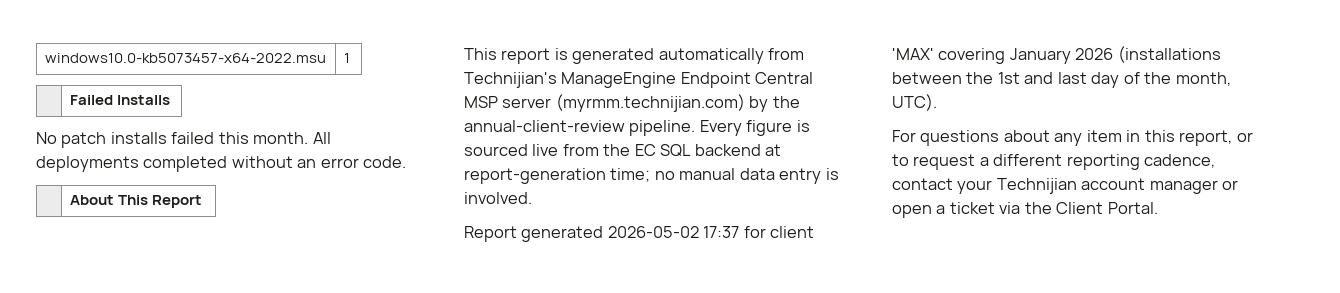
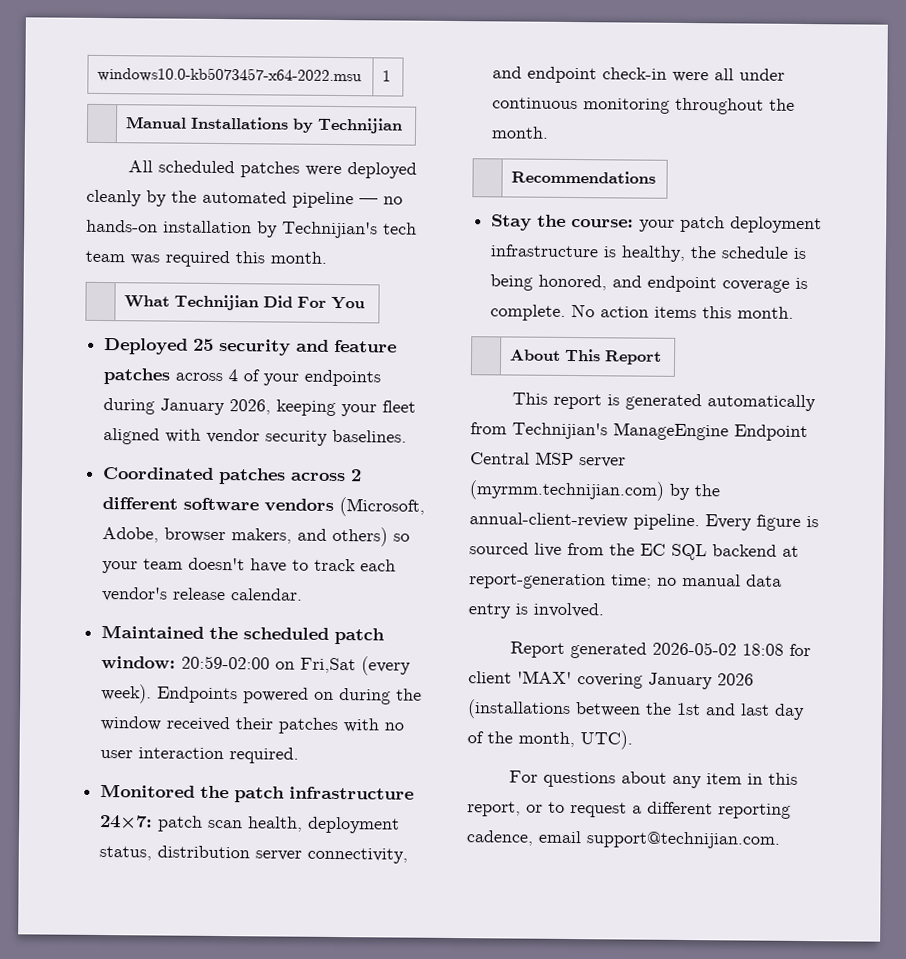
[69,95,170,105] [36,132,331,148] [36,156,407,172] Failed Installs // No patch installs failed this month. All deployments completed without an error code. -> [125,116,404,134] [128,160,418,179] [86,189,403,209] [86,219,417,239] [85,250,327,268] [124,294,366,311] [104,338,398,356] [103,368,382,387] [103,398,417,417] [103,428,408,446] [102,467,363,485] [102,497,426,517] [102,526,411,547] [102,557,397,574] [101,587,304,602] [101,625,386,645] [101,655,412,676] [101,683,423,705] [100,715,405,735] [100,747,300,764] [100,783,415,803] [100,814,401,834] [99,845,409,864] [492,66,786,84] [492,97,796,115] [491,126,550,139] [511,170,657,184] [491,214,823,234] [490,244,807,262] [490,274,809,293] [490,304,795,321] Manual Installations by Technijian // All scheduled patches were deployed cleanly by the automated pipeline — no hands-on installation by Technijian's tech team was required this month. // | What Technijian Did For You // Deployed 25 security and feature patches across 4 of your endpoints during January 2026, keeping your fleet aligned with vendor security baselines. // Coordinated patches across 2 different software vendors (Microsoft, Adobe, browser makers, and others) so your team doesn't have to track each vendor's release calendar. // Maintained the scheduled patch window: 20:59-02:00 on Fri,Sat (every week). Endpoints powered on during the window received their patches with no user interaction required. // Monitored the patch infrastructure 24×7: patch scan health, deployment status, distribution server connectivity, and endpoint check-in were all under continuous monitoring throughout the month. // | Recommendations // Stay the course: your patch deployment infrastructure is healthy, the schedule is being honored, and endpoint coverage is complete. No action items this month.
[703,226,740,238] 17:37 -> [742,643,785,656] 18:08
[892,178,1239,194] [892,202,1158,218] contact your Technijian account manager or open a ticket via the Client Portal. -> [538,830,780,849] email support@technijian.com.

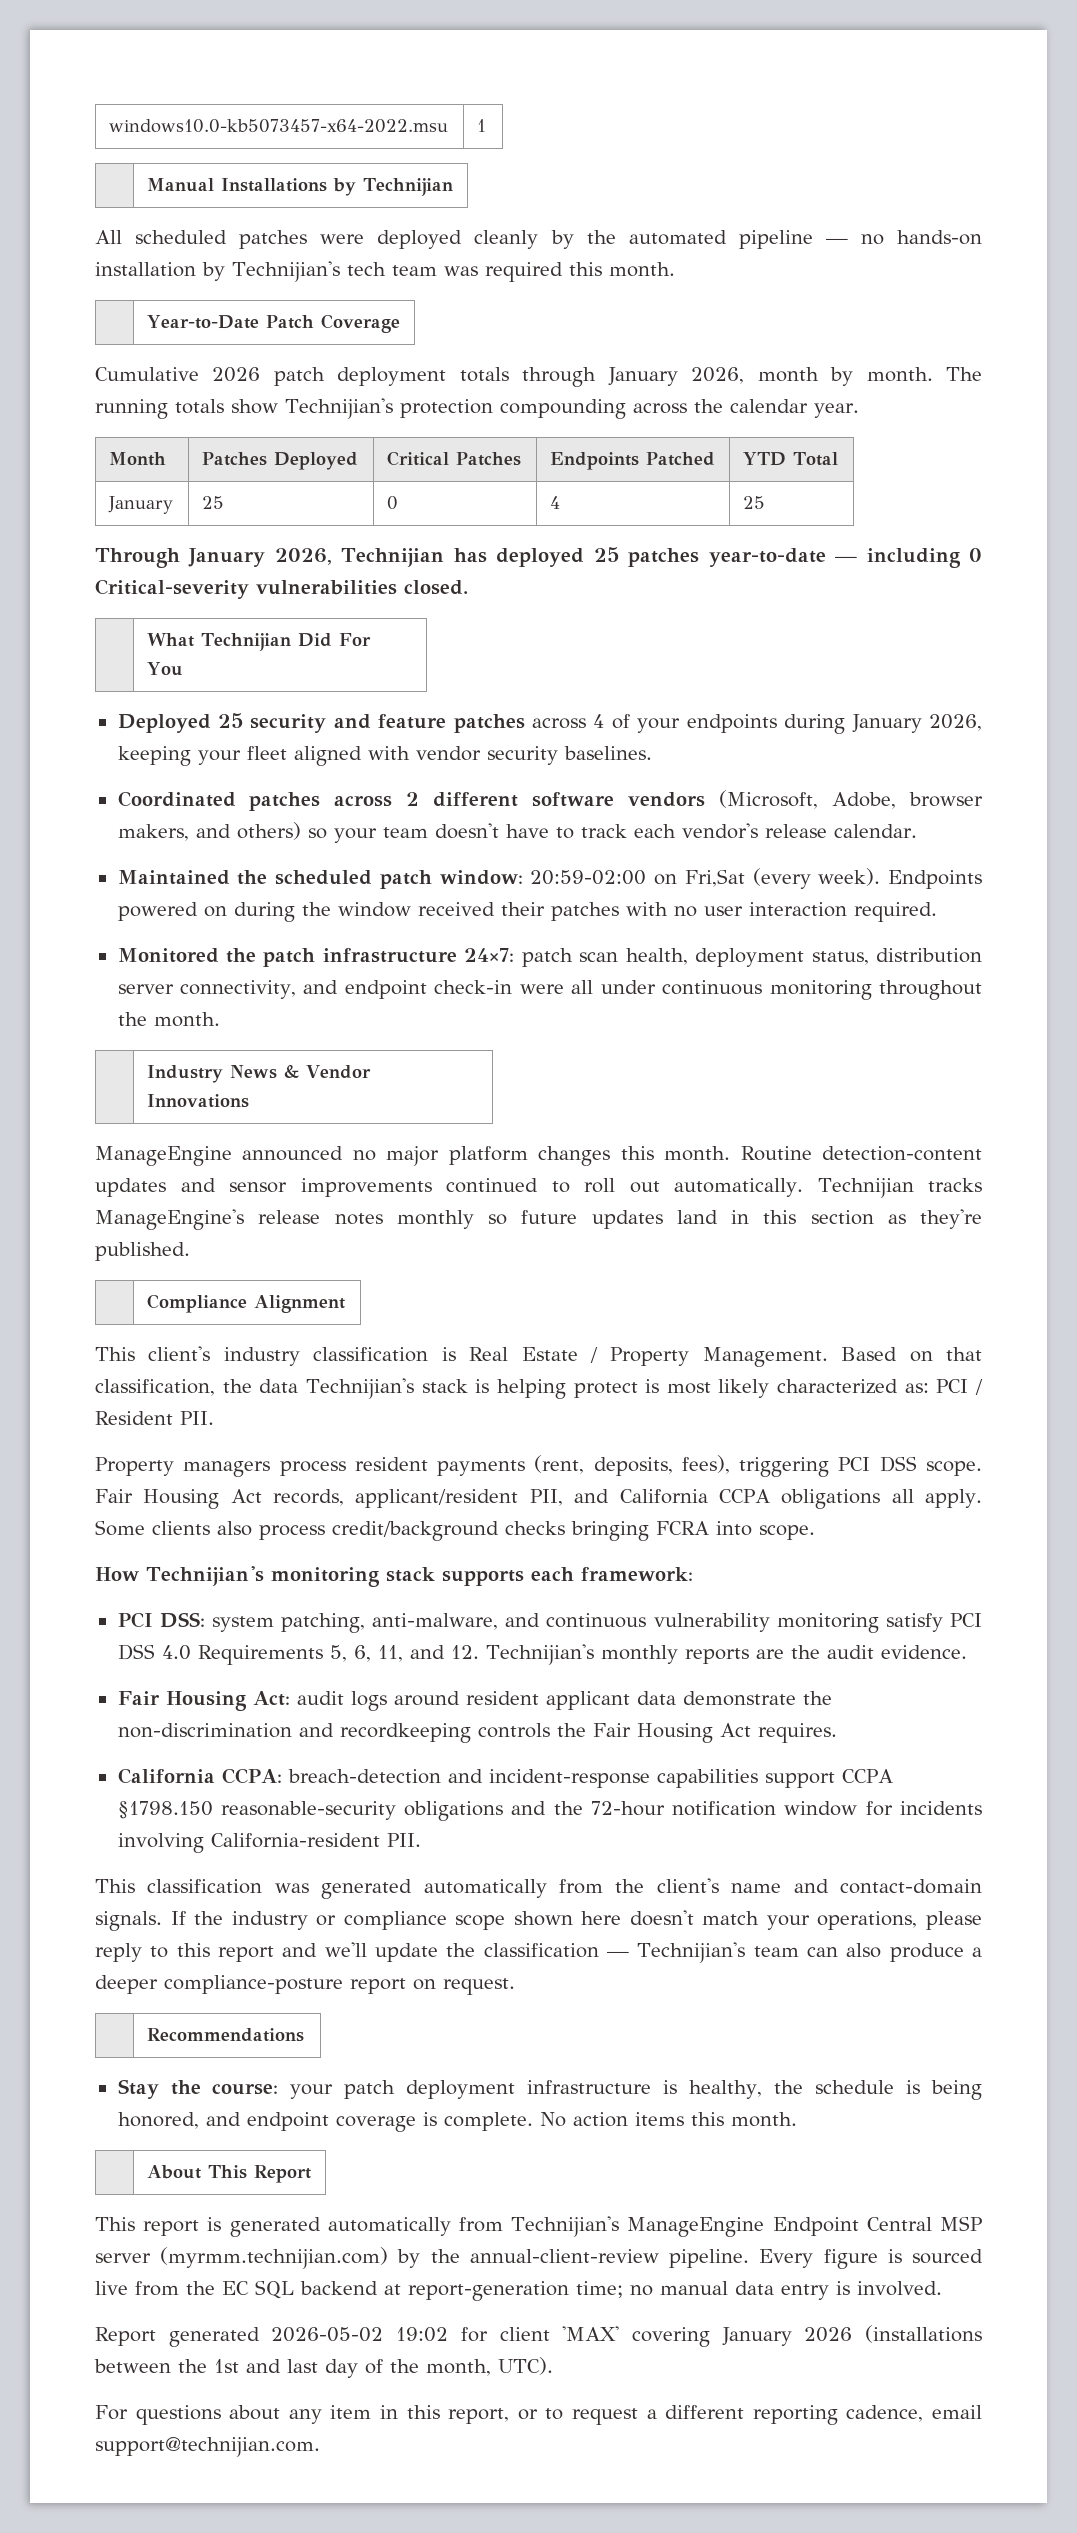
(327, 257) none -> [147,314,401,333] [95,367,983,387] [95,398,859,419] [109,452,167,466] [202,452,359,470] [387,451,522,466] [550,452,716,470] [743,452,839,466] [108,496,174,514] [202,496,225,509] [387,496,399,510] [550,496,561,509] [743,496,766,509] [95,547,982,568] [95,579,468,599] // | Year-to-Date Patch Coverage // Cumulative 2026 patch deployment totals through January 2026, month by month. The running totals show Technijian's protection compounding across the calendar year. // Month | Patches Deployed | Critical Patches | Endpoints Patched | YTD Total // January | 25 | 0 | 4 | 25 // Through January 2026, Technijian has deployed 25 patches year-to-date — including 0 Critical-severity vulnerabilities closed.
(550, 132) none -> [147,1065,372,1083] [147,1094,250,1108] [95,1146,983,1166] [95,1178,983,1198] [95,1209,982,1230] [95,1242,190,1261] [147,1294,346,1313] [95,1346,982,1367] [95,1378,983,1399] [95,1411,214,1425] [95,1455,982,1477] [95,1489,983,1509] [95,1520,815,1541] [95,1566,693,1587] [117,1612,982,1633] [117,1644,967,1665] [117,1691,832,1711] [117,1723,837,1743] [117,1768,893,1788] [117,1801,983,1821] [117,1833,421,1853] [95,1878,982,1899] [95,1910,983,1931] [95,1942,983,1963] [95,1975,515,1995] // | Industry News & Vendor Innovations // ManageEngine announced no major platform changes this month. Routine detection-content updates and sensor improvements continued to roll out automatically. Technijian tracks ManageEngine's release notes monthly so future updates land in this section as they're published. // | Compliance Alignment // This client's industry classification is Real Estate / Property Management. Based on that classification, the data Technijian's stack is helping protect is most likely characterized as: PCI / Resident PII. // Property managers process resident payments (rent, deposits, fees), triggering PCI DSS scope. Fair Housing Act records, applicant/resident PII, and California CCPA obligations all apply. Some clients also process credit/background checks bringing FCRA into scope. // How Technijian's monitoring stack supports each framework: // PCI DSS: system patching, anti-malware, and continuous vulnerability monitoring satisfy PCI DSS 4.0 Requirements 5, 6, 11, and 12. Technijian's monthly reports are the audit evidence. // Fair Housing Act: audit logs around resident applicant data demonstrate the non-discrimination and recordkeeping controls the Fair Housing Act requires. // California CCPA: breach-detection and incident-response capabilities support CCPA §1798.150 reasonable-security obligations and the 72-hour notification window for incidents involving California-resident PII. // This classification was generated automatically from the client's name and contact-domain signals. If the industry or compliance scope shown here doesn't match your operations, please reply to this report and we'll update the classification — Technijian's team can also produce a deeper compliance-posture report on request.
[742,643,785,656] 18:08 -> [396,2327,449,2342] 19:02

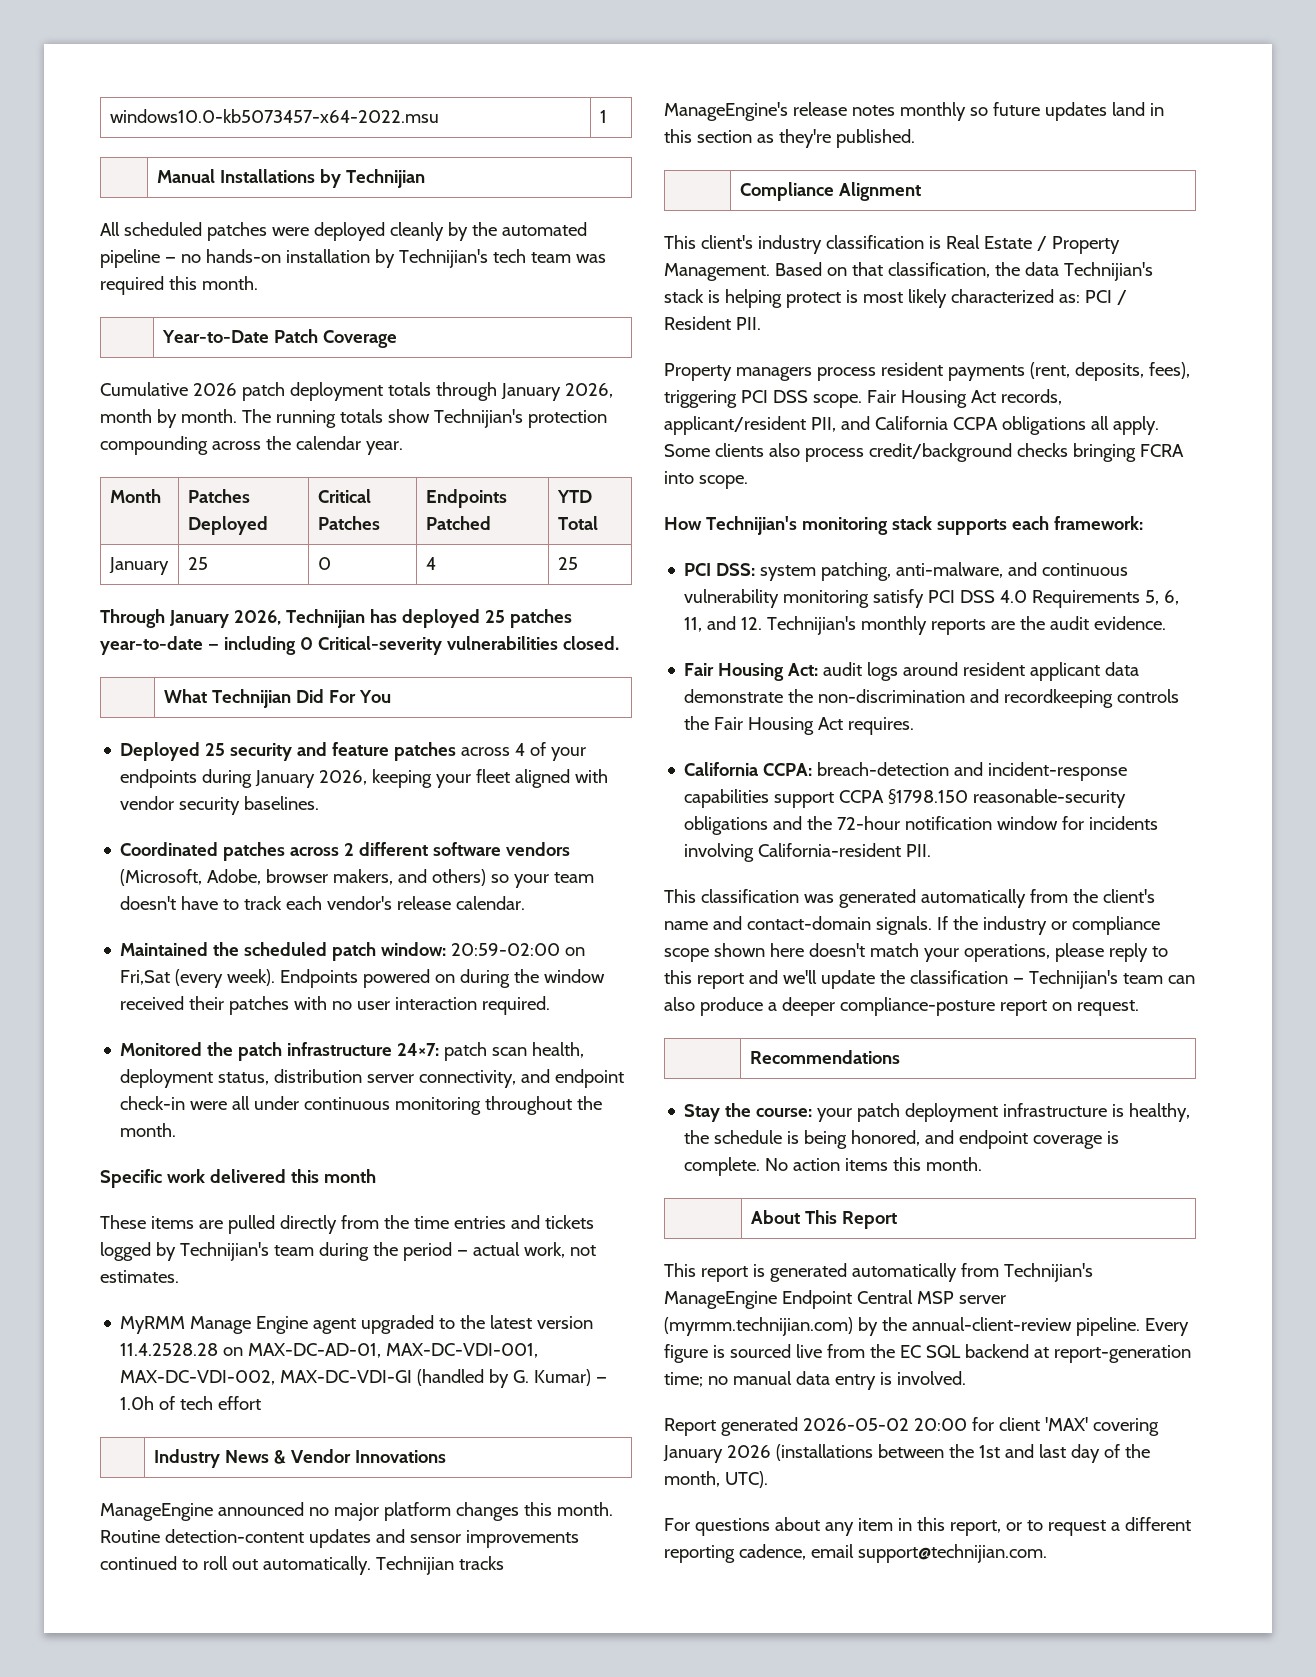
(220, 1019) none -> [100,1169,376,1188] [100,1215,594,1234] [100,1242,596,1261] [100,1270,179,1283] [120,1315,594,1334] [120,1343,539,1358] [120,1369,608,1388] [120,1396,262,1410] // Specific work delivered this month // These items are pulled directly from the time entries and tickets logged by Technijian's team during the period — actual work, not estimates. // MyRMM Manage Engine agent upgraded to the latest version 11.4.2528.28 on MAX-DC-AD-01, MAX-DC-VDI-001, MAX-DC-VDI-002, MAX-DC-VDI-GI (handled by G. Kumar) — 1.0h of tech effort
[396,2327,449,2342] 19:02 -> [913,1418,967,1431] 20:00

